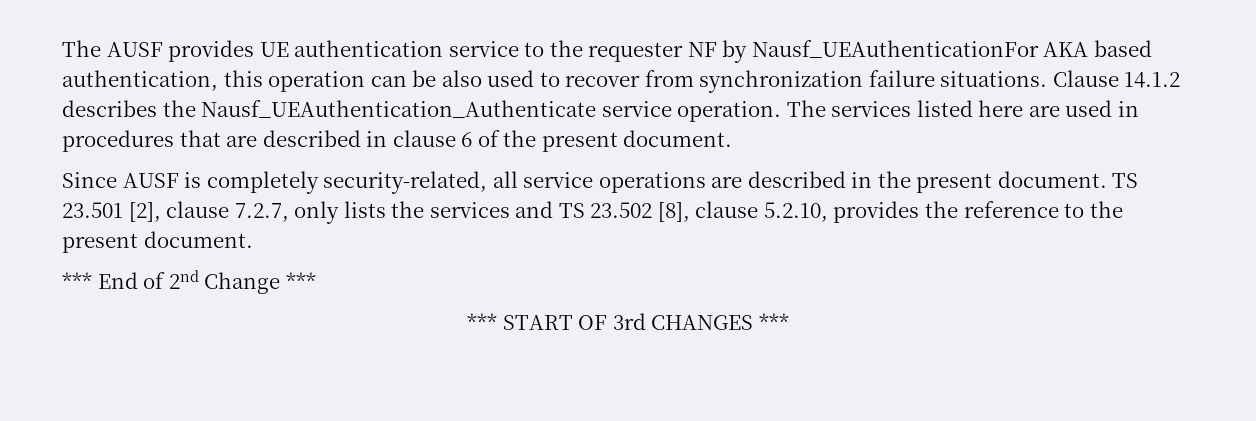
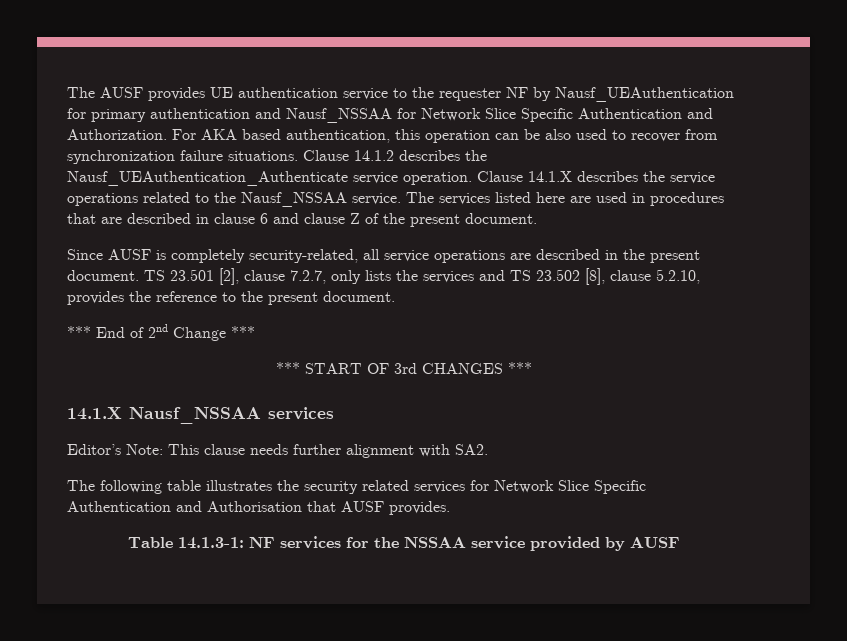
[751,40,1039,58] Nausf_UEAuthenticationFor -> [555,87,734,102] [67,108,713,123] [67,129,196,140] Nausf_UEAuthentication for primary authentication and Nausf_NSSAA for Network Slice Specific Authentication and Authorization. For
(782, 111) none -> [477,171,715,184] [67,192,401,207] Clause 14.1.X describes the service operations related to the Nausf_NSSAA service.
(473, 139) none -> [273,213,360,224] and clause Z
(789, 321) none -> [67,407,334,424] [67,444,488,458] [67,480,646,494] [67,501,450,515] [127,536,680,551] // 14.1.X Nausf_NSSAA services // Editor’s Note: This clause needs further alignment with SA2. // The following table illustrates the security related services for Network Slice Specific Authentication and Authorisation that AUSF provides. // Table 14.1.3-1: NF services for the NSSAA service provided by AUSF

